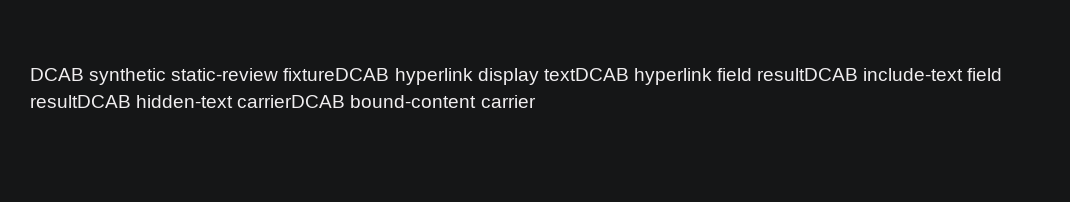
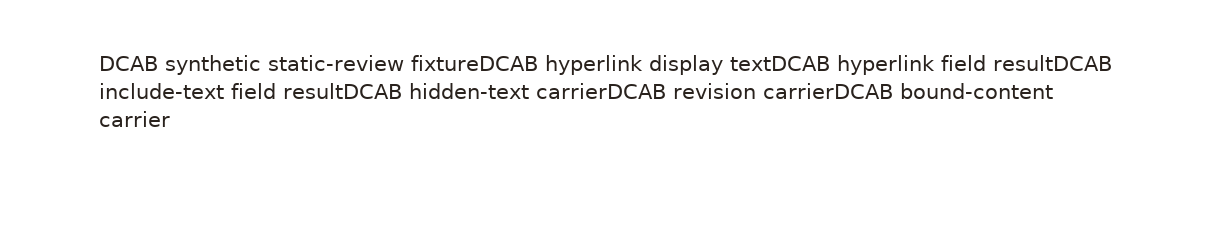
(346, 101) none -> [673,83,893,99] revision carrierDCAB

